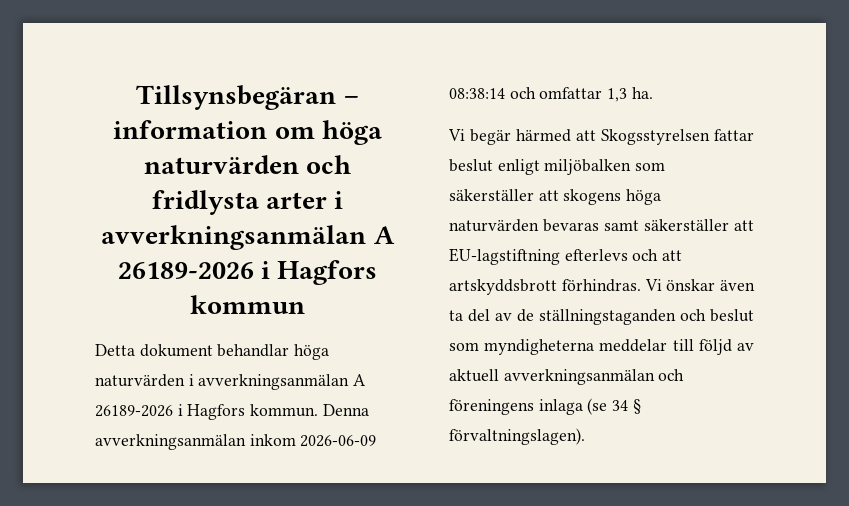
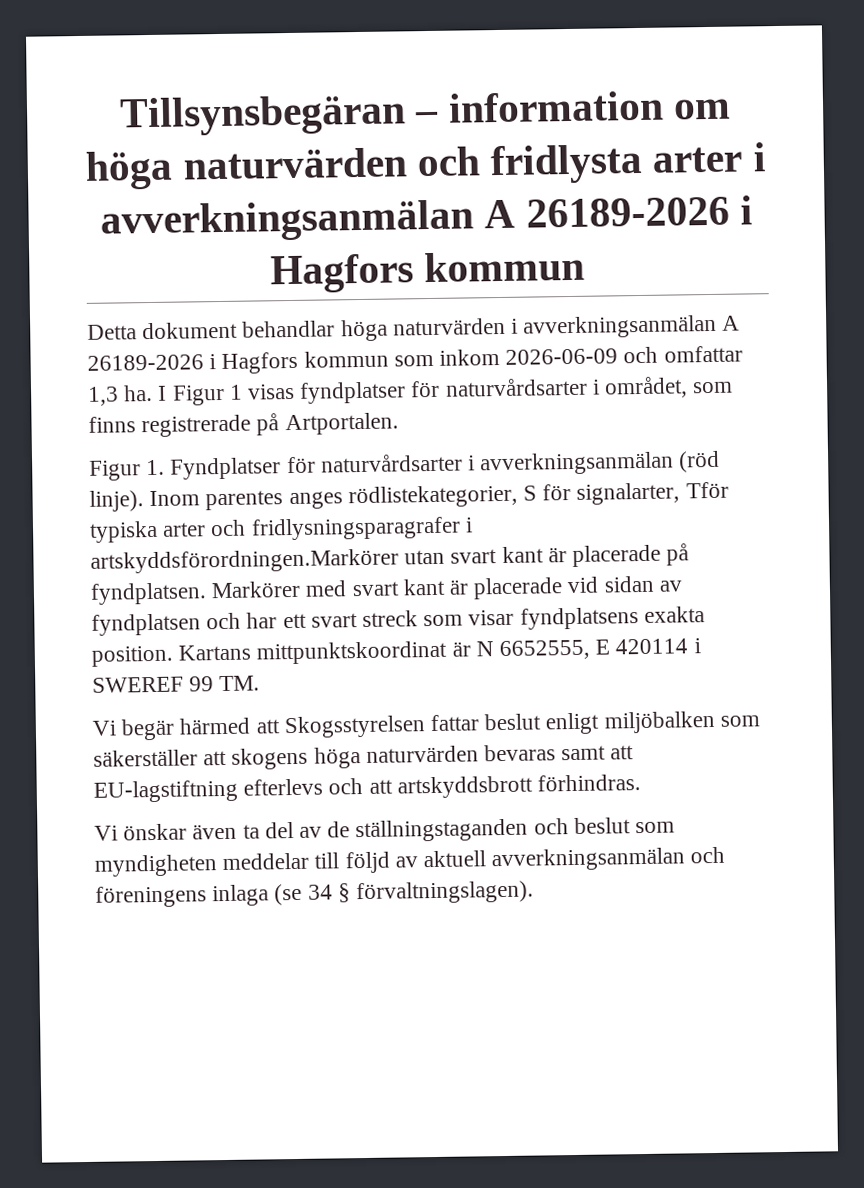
[250,404,369,417] [95,434,246,450] kommun. Denna avverkningsanmälan -> [303,350,434,368] kommun som
[449,88,505,99] 08:38:14 -> (619, 356) none
(653, 93) none -> [157,376,734,406] [88,412,399,438] [89,450,721,481] [89,481,729,512] [89,516,473,543] [90,543,690,574] [90,575,682,605] [91,606,705,636] [91,638,701,667] [92,675,261,693] I Figur 1 visas fyndplatser för naturvårdsarter i området, som finns registrerade på Artportalen. // Figur 1. Fyndplatser för naturvårdsarter i avverkningsanmälan (röd linje). Inom parentes anges rödlistekategorier, S för signalarter, Tför typiska arter och fridlysningsparagrafer i artskyddsförordningen.Markörer utan svart kant är placerade på fyndplatsen. Markörer med svart kant är placerade vid sidan av fyndplatsen och har ett svart streck som visar fyndplatsens exakta position. Kartans mittpunktskoordinat är N 6652555, E 420114 i SWEREF 99 TM.
[644,219,729,231] säkerställer -> (607, 753) none
(641, 285) none -> (642, 783) //
[484,339,595,355] myndigheterna -> [94,854,218,877] myndigheten

